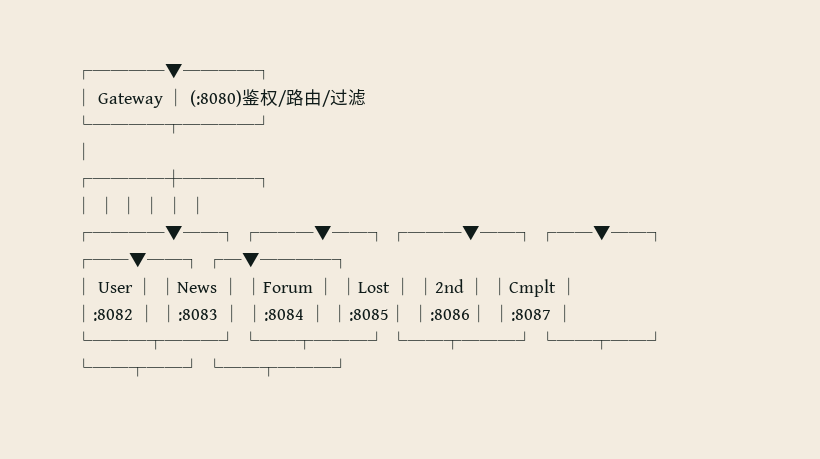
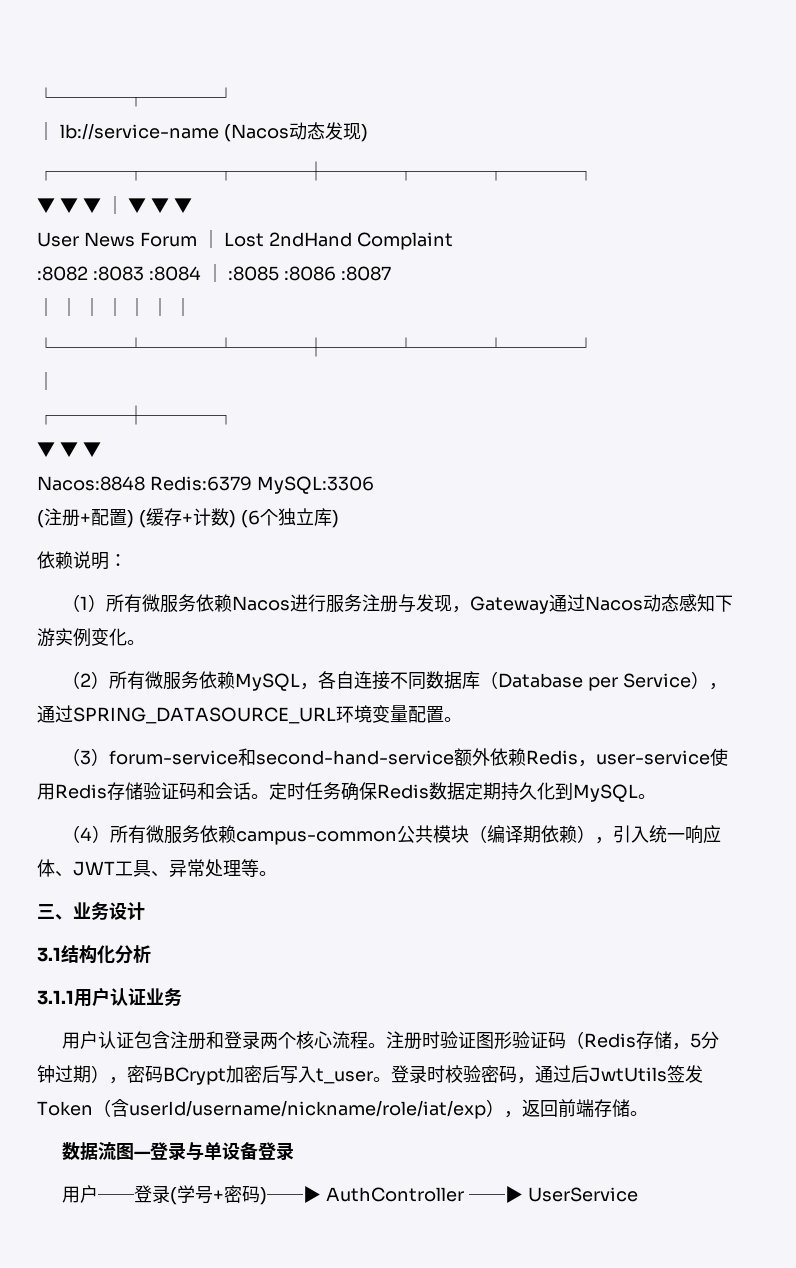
[75,64,273,80] [75,88,367,108] [75,115,273,134] [75,142,93,161] [75,169,273,188] [75,196,207,215] [75,226,666,242] [75,253,350,269] [75,277,578,297] [75,304,574,323] [75,331,666,350] [75,358,350,377] ┌────▼────┐ // │ Gateway │ (:8080)鉴权/路由/过滤 // └────┬────┘ // │ // ┌────┼────┐ // │ │ │ │ │ │ // ┌────▼──┐ ┌───▼──┐ ┌───▼──┐ ┌──▼──┐ ┌──▼──┐ ┌─▼────┐ // │ User │ │News │ │Forum │ │Lost │ │2nd │ │Cmplt │ // │:8082 │ │:8083 │ │:8084 │ │:8085│ │:8086│ │:8087 │ // └───┬───┘ └──┬───┘ └──┬───┘ └──┬──┘ └──┬──┘ └──┬───┘ -> [37,87,235,107] [37,122,368,142] [37,161,595,181] [37,196,193,215] [37,230,454,250] [37,264,392,283] [37,298,193,317] [37,337,595,357] [37,372,55,391] [37,405,235,425] [37,442,101,457] [37,476,374,494] [37,508,339,528] [37,551,127,570] [62,594,734,614] [37,628,145,647] [62,671,728,691] [37,705,462,724] [62,748,729,767] [37,782,656,802] [62,825,722,845] [37,859,277,877] [37,902,145,920] [37,945,151,964] [37,987,182,1007] [62,1031,720,1050] [37,1065,703,1085] [37,1099,648,1119] [62,1142,295,1161] [62,1185,638,1205] └────┬────┘ // │ lb://service-name (Nacos动态发现) // ┌────┬────┬────┼────┬────┬────┐ // ▼ ▼ ▼ │ ▼ ▼ ▼ // User News Forum │ Lost 2ndHand Complaint // :8082 :8083 :8084 │ :8085 :8086 :8087 // │ │ │ │ │ │ │ // └────┴────┴────┼────┴────┴────┘ // │ // ┌────┼────┐ // ▼ ▼ ▼ // Nacos:8848 Redis:6379 MySQL:3306 // (注册+配置) (缓存+计数) (6个独立库) // 依赖说明： // （1）所有微服务依赖Nacos进行服务注册与发现，Gateway通过Nacos动态感知下游实例变化。 // （2）所有微服务依赖MySQL，各自连接不同数据库（Database per Service），通过SPRING_DATASOURCE_URL环境变量配置。 // （3）forum-service和second-hand-service额外依赖Redis，user-service使用Redis存储验证码和会话。定时任务确保Redis数据定期持久化到MySQL。 // （4）所有微服务依赖campus-common公共模块（编译期依赖），引入统一响应体、JWT工具、异常处理等。 // 三、业务设计 // 3.1结构化分析 // 3.1.1用户认证业务 // 用户认证包含注册和登录两个核心流程。注册时验证图形验证码（Redis存储，5分钟过期），密码BCrypt加密后写入t_user。登录时校验密码，通过后JwtUtils签发Token（含userId/username/nickname/role/iat/exp），返回前端存储。 // 数据流图—登录与单设备登录 // 用户──登录(学号+密码)──▶ AuthController ──▶ UserService

